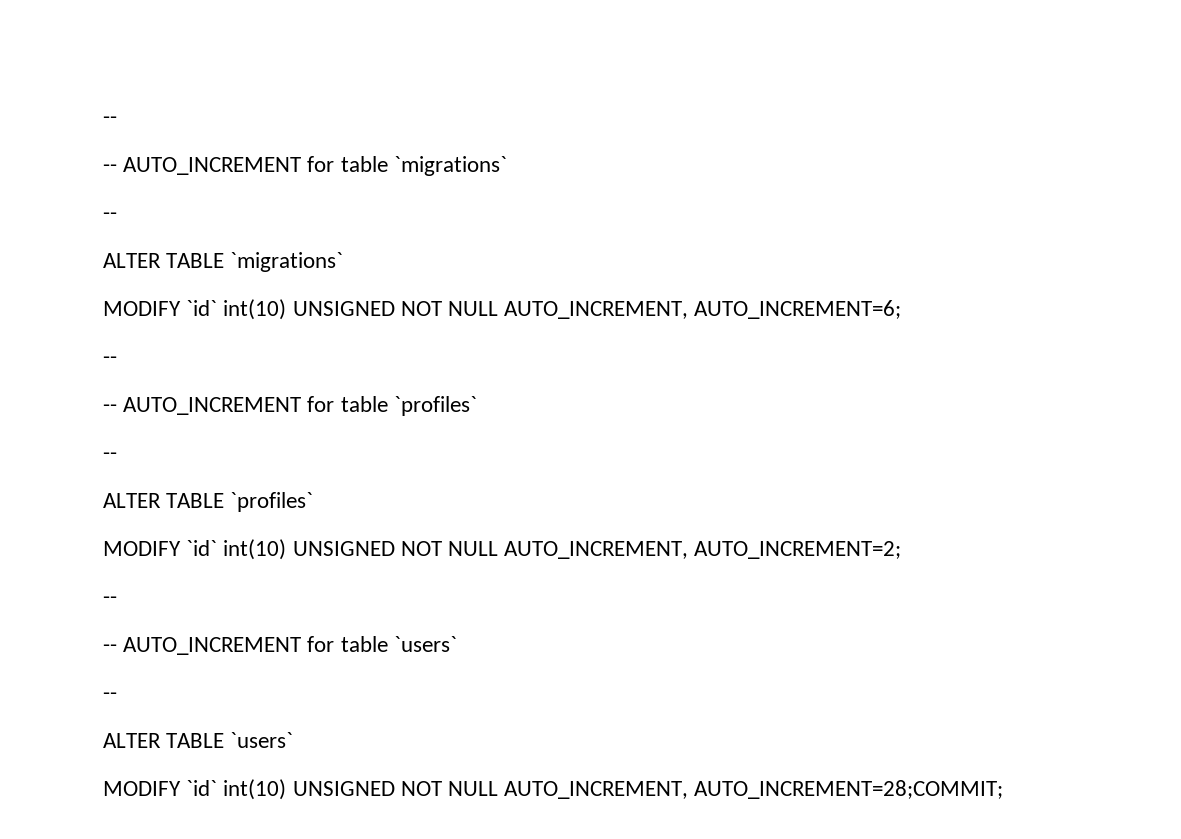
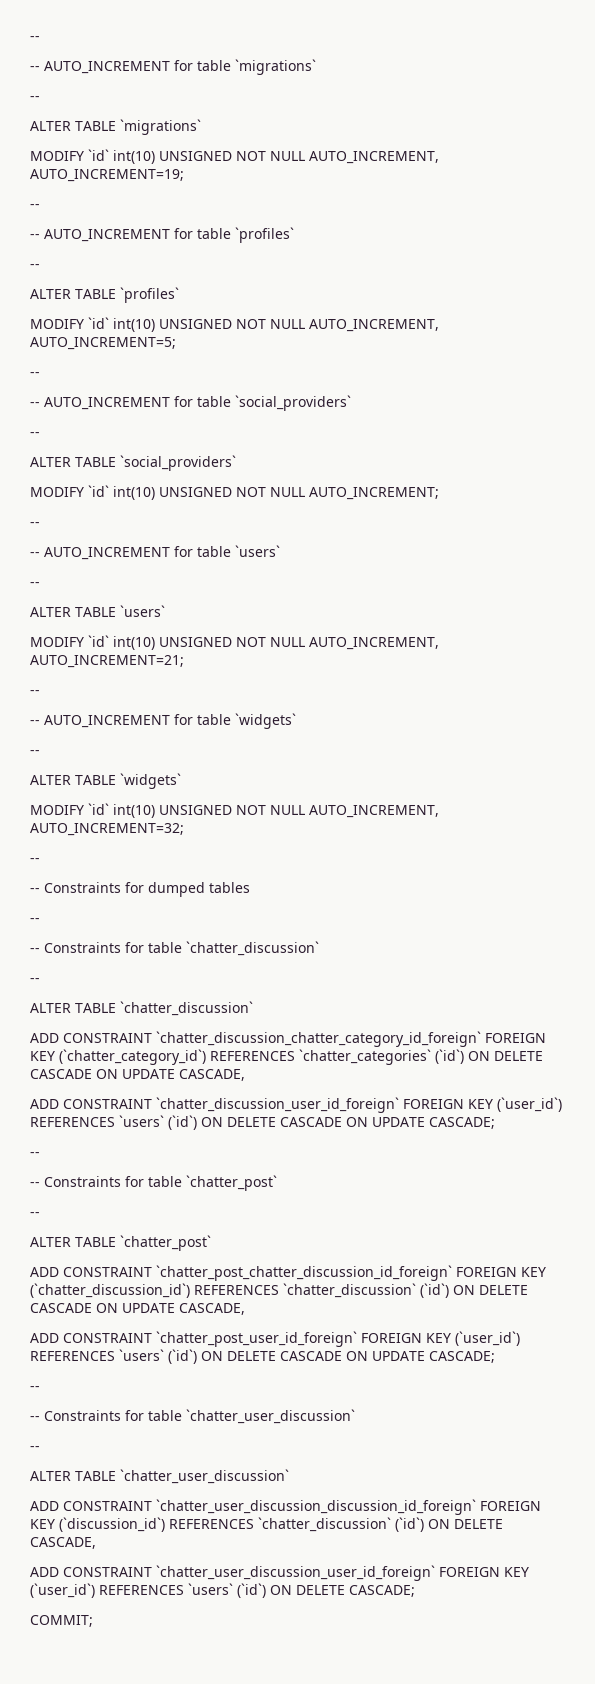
[694,300,902,319] AUTO_INCREMENT=6; -> [30,169,184,182] AUTO_INCREMENT=19;
[694,541,902,559] AUTO_INCREMENT=2; -> [30,337,176,350] [30,372,40,377] [30,395,351,411] [30,432,40,437] [30,455,236,471] [30,485,439,500] AUTO_INCREMENT=5; // -- // -- AUTO_INCREMENT for table `social_providers` // -- // ALTER TABLE `social_providers` // MODIFY `id` int(10) UNSIGNED NOT NULL AUTO_INCREMENT;
[694,780,1004,799] AUTO_INCREMENT=28;COMMIT; -> [30,655,184,668] [30,690,40,695] [30,713,296,729] [30,750,40,755] [30,773,181,789] [30,803,439,818] [30,823,184,836] [30,858,40,863] [30,882,250,897] [30,918,40,923] [30,941,319,956] [30,978,40,983] [30,1001,253,1016] [30,1031,546,1047] [30,1049,543,1065] [30,1069,245,1081] [30,1097,562,1113] [30,1115,495,1130] [30,1152,40,1157] [30,1175,277,1191] [30,1212,40,1217] [30,1235,211,1251] [30,1265,546,1281] [30,1283,528,1298] [30,1303,245,1315] [30,1331,520,1347] [30,1349,495,1364] [30,1386,40,1391] [30,1409,355,1424] [30,1446,40,1451] [30,1469,289,1484] [30,1499,541,1515] [30,1517,503,1532] [30,1537,96,1549] [30,1565,529,1581] [30,1583,415,1598] [30,1615,93,1627] AUTO_INCREMENT=21; // -- // -- AUTO_INCREMENT for table `widgets` // -- // ALTER TABLE `widgets` // MODIFY `id` int(10) UNSIGNED NOT NULL AUTO_INCREMENT, AUTO_INCREMENT=32; // -- // -- Constraints for dumped tables // -- // -- Constraints for table `chatter_discussion` // -- // ALTER TABLE `chatter_discussion` // ADD CONSTRAINT `chatter_discussion_chatter_category_id_foreign` FOREIGN KEY (`chatter_category_id`) REFERENCES `chatter_categories` (`id`) ON DELETE CASCADE ON UPDATE CASCADE, // ADD CONSTRAINT `chatter_discussion_user_id_foreign` FOREIGN KEY (`user_id`) REFERENCES `users` (`id`) ON DELETE CASCADE ON UPDATE CASCADE; // -- // -- Constraints for table `chatter_post` // -- // ALTER TABLE `chatter_post` // ADD CONSTRAINT `chatter_post_chatter_discussion_id_foreign` FOREIGN KEY (`chatter_discussion_id`) REFERENCES `chatter_discussion` (`id`) ON DELETE CASCADE ON UPDATE CASCADE, // ADD CONSTRAINT `chatter_post_user_id_foreign` FOREIGN KEY (`user_id`) REFERENCES `users` (`id`) ON DELETE CASCADE ON UPDATE CASCADE; // -- // -- Constraints for table `chatter_user_discussion` // -- // ALTER TABLE `chatter_user_discussion` // ADD CONSTRAINT `chatter_user_discussion_discussion_id_foreign` FOREIGN KEY (`discussion_id`) REFERENCES `chatter_discussion` (`id`) ON DELETE CASCADE, // ADD CONSTRAINT `chatter_user_discussion_user_id_foreign` FOREIGN KEY (`user_id`) REFERENCES `users` (`id`) ON DELETE CASCADE; // COMMIT;

